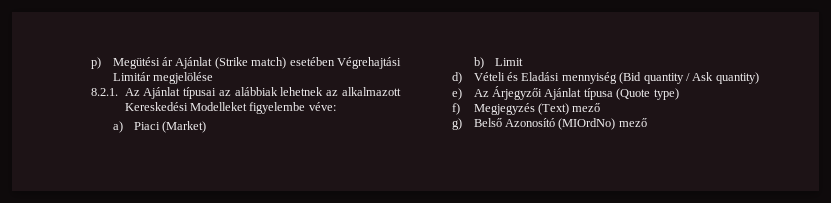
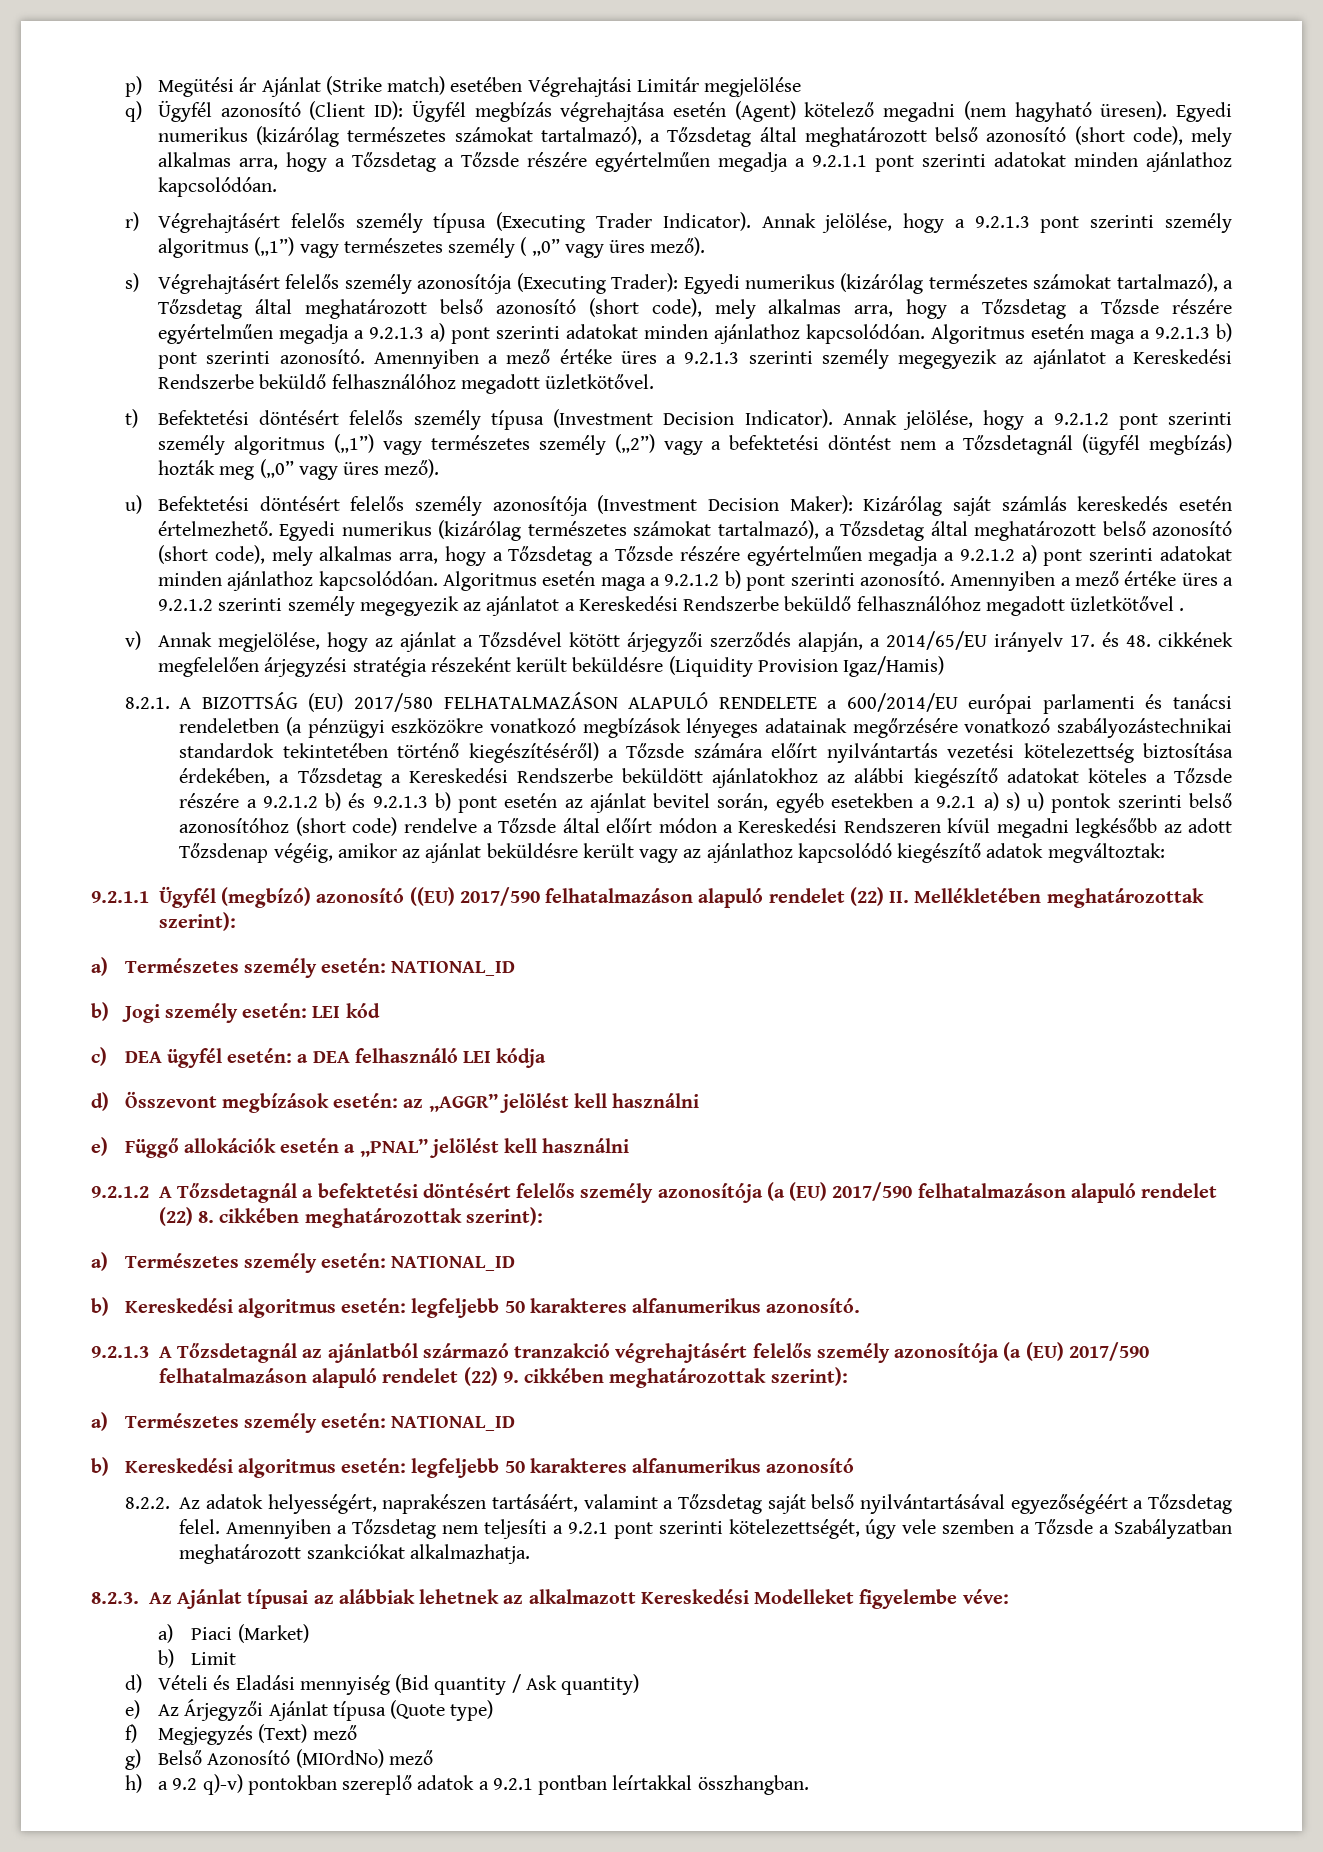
[91,88,119,96] 8.2.1. -> [124,100,1233,122] [157,126,1232,147] [157,152,1232,172] [157,177,277,197] [124,212,1233,233] [157,237,706,258] [124,273,1233,294] [157,298,1232,319] [157,323,1232,344] [157,349,1232,369] [157,374,655,394] [124,409,1233,430] [157,434,1232,455] [157,459,440,480] [124,495,1232,516] [157,520,1232,541] [157,545,1233,566] [157,570,1234,591] [157,596,1185,616] [124,631,1233,652] [157,656,945,677] [124,691,1233,714] [179,717,1232,738] [179,742,1234,763] [179,768,1232,788] [179,792,1232,813] [179,817,1232,838] [179,843,1165,863] [91,886,1204,908] [158,912,236,931] [91,957,516,978] [91,1002,380,1023] [91,1047,547,1068] [91,1091,700,1113] [91,1137,630,1158] [91,1182,1218,1203] [158,1207,543,1228] [91,1252,516,1273] [91,1297,861,1318] [91,1342,1149,1363] [158,1367,848,1388] [91,1412,516,1433] [91,1457,855,1478] [124,1494,1233,1514] [179,1519,1233,1539] [179,1544,530,1564] [91,1592,139,1604] q) Ügyfél azonosító (Client ID): Ügyfél megbízás végrehajtása esetén (Agent) kötelező megadni (nem hagyható üresen). Egyedi numerikus (kizárólag természetes számokat tartalmazó), a Tőzsdetag által meghatározott belső azonosító (short code), mely alkalmas arra, hogy a Tőzsdetag a Tőzsde részére egyértelműen megadja a 9.2.1.1 pont szerinti adatokat minden ajánlathoz kapcsolódóan. // r) Végrehajtásért felelős személy típusa (Executing Trader Indicator). Annak jelölése, hogy a 9.2.1.3 pont szerinti személy algoritmus („1”) vagy természetes személy ( „0” vagy üres mező). // s) Végrehajtásért felelős személy azonosítója (Executing Trader): Egyedi numerikus (kizárólag természetes számokat tartalmazó), a Tőzsdetag által meghatározott belső azonosító (short code), mely alkalmas arra, hogy a Tőzsdetag a Tőzsde részére egyértelműen megadja a 9.2.1.3 a) pont szerinti adatokat minden ajánlathoz kapcsolódóan. Algoritmus esetén maga a 9.2.1.3 b) pont szerinti azonosító. Amennyiben a mező értéke üres a 9.2.1.3 szerinti személy megegyezik az ajánlatot a Kereskedési Rendszerbe beküldő felhasználóhoz megadott üzletkötővel. // t) Befektetési döntésért felelős személy típusa (Investment Decision Indicator). Annak jelölése, hogy a 9.2.1.2 pont szerinti személy algoritmus („1”) vagy természetes személy („2”) vagy a befektetési döntést nem a Tőzsdetagnál (ügyfél megbízás) hozták meg („0” vagy üres mező). // u) Befektetési döntésért felelős személy azonosítója (Investment Decision Maker): Kizárólag saját számlás kereskedés esetén értelmezhető. Egyedi numerikus (kizárólag természetes számokat tartalmazó), a Tőzsdetag által meghatározott belső azonosító (short code), mely alkalmas arra, hogy a Tőzsdetag a Tőzsde részére egyértelműen megadja a 9.2.1.2 a) pont szerinti adatokat minden ajánlathoz kapcsolódóan. Algoritmus esetén maga a 9.2.1.2 b) pont szerinti azonosító. Amennyiben a mező értéke üres a 9.2.1.2 szerinti személy megegyezik az ajánlatot a Kereskedési Rendszerbe beküldő felhasználóhoz megadott üzletkötővel . // v) Annak megjelölése, hogy az ajánlat a Tőzsdével kötött árjegyzői szerződés alapján, a 2014/65/EU irányelv 17. és 48. cikkének megfelelően árjegyzési stratégia részeként került beküldésre (Liquidity Provision Igaz/Hamis) // 8.2.1. A BIZOTTSÁG (EU) 2017/580 FELHATALMAZÁSON ALAPULÓ RENDELETE a 600/2014/EU európai parlamenti és tanácsi rendeletben (a pénzügyi eszközökre vonatkozó megbízások lényeges adatainak megőrzésére vonatkozó szabályozástechnikai standardok tekintetében történő kiegészítéséről) a Tőzsde számára előírt nyilvántartás vezetési kötelezettség biztosítása érdekében, a Tőzsdetag a Kereskedési Rendszerbe beküldött ajánlatokhoz az alábbi kiegészítő adatokat köteles a Tőzsde részére a 9.2.1.2 b) és 9.2.1.3 b) pont esetén az ajánlat bevitel során, egyéb esetekben a 9.2.1 a) s) u) pontok szerinti belső azonosítóhoz (short code) rendelve a Tőzsde által előírt módon a Kereskedési Rendszeren kívül megadni legkésőbb az adott Tőzsdenap végéig, amikor az ajánlat beküldésre került vagy az ajánlathoz kapcsolódó kiegészítő adatok megváltoztak: // 9.2.1.1 Ügyfél (megbízó) azonosító ((EU) 2017/590 felhatalmazáson alapuló rendelet (22) II. Mellékletében meghatározottak szerint): // a) Természetes személy esetén: NATIONAL_ID // b) Jogi személy esetén: LEI kód // c) DEA ügyfél esetén: a DEA felhasználó LEI kódja // d) Összevont megbízások esetén: az „AGGR” jelölést kell használni // e) Függő allokációk esetén a „PNAL” jelölést kell használni // 9.2.1.2 A Tőzsdetagnál a befektetési döntésért felelős személy azonosítója (a (EU) 2017/590 felhatalmazáson alapuló rendelet (22) 8. cikkében meghatározottak szerint): // a) Természetes személy esetén: NATIONAL_ID // b) Kereskedési algoritmus esetén: legfeljebb 50 karakteres alfanumerikus azonosító. // 9.2.1.3 A Tőzsdetagnál az ajánlatból származó tranzakció végrehajtásért felelős személy azonosítója (a (EU) 2017/590 felhatalmazáson alapuló rendelet (22) 9. cikkében meghatározottak szerint): // a) Természetes személy esetén: NATIONAL_ID // b) Kereskedési algoritmus esetén: legfeljebb 50 karakteres alfanumerikus azonosító // 8.2.2. Az adatok helyességért, naprakészen tartásáért, valamint a Tőzsdetag saját belső nyilvántartásával egyezőségéért a Tőzsdetag felel. Amennyiben a Tőzsdetag nem teljesíti a 9.2.1 pont szerinti kötelezettségét, úgy vele szemben a Tőzsde a Szabályzatban meghatározott szankciókat alkalmazhatja. // 8.2.3.
(647, 122) none -> [124,1774,809,1795] // h) a 9.2 q)-v) pontokban szereplő adatok a 9.2.1 pontban leírtakkal összhangban.

